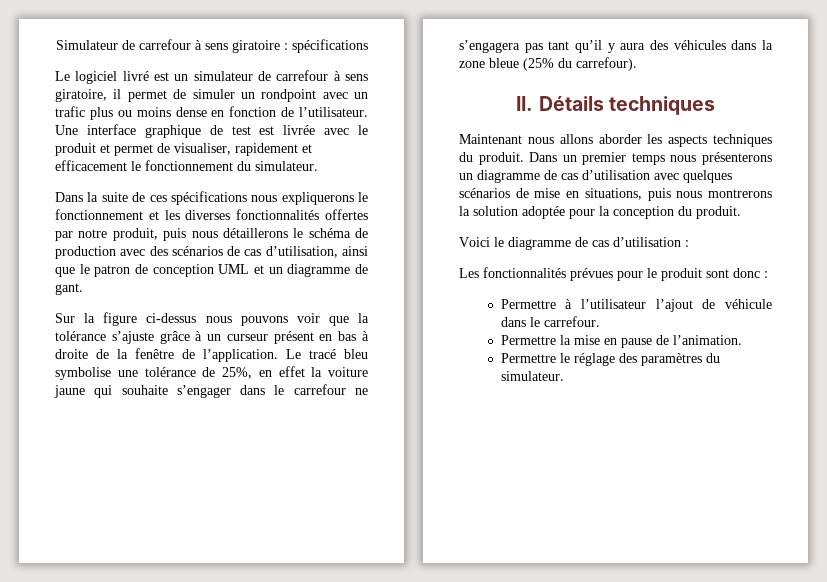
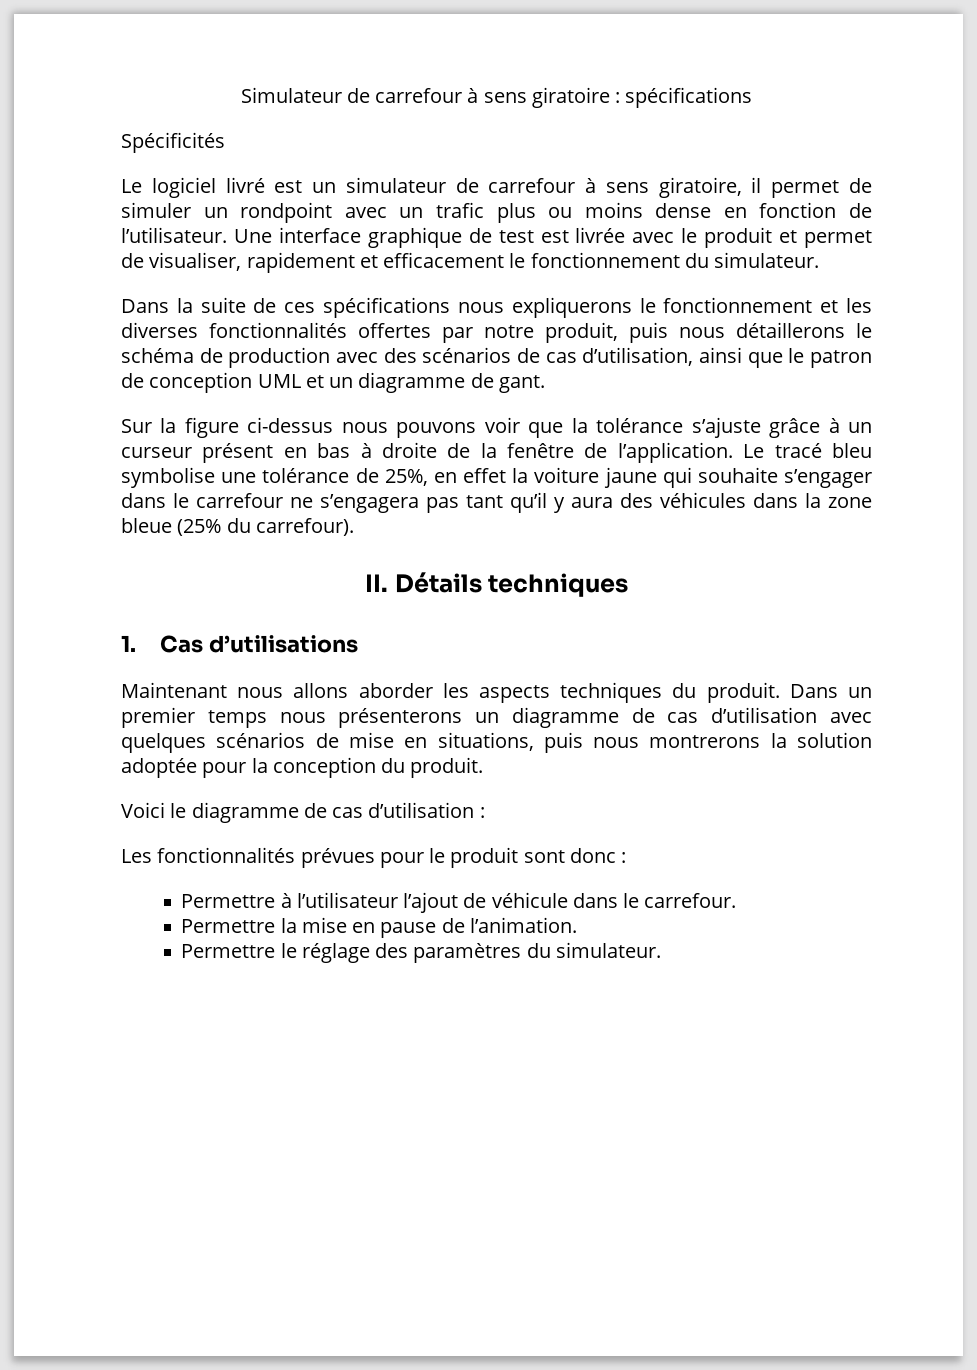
(368, 46) none -> [121,132,225,153] // Spécificités
(715, 105) none -> [121,635,358,653] // 1. Cas d’utilisations

